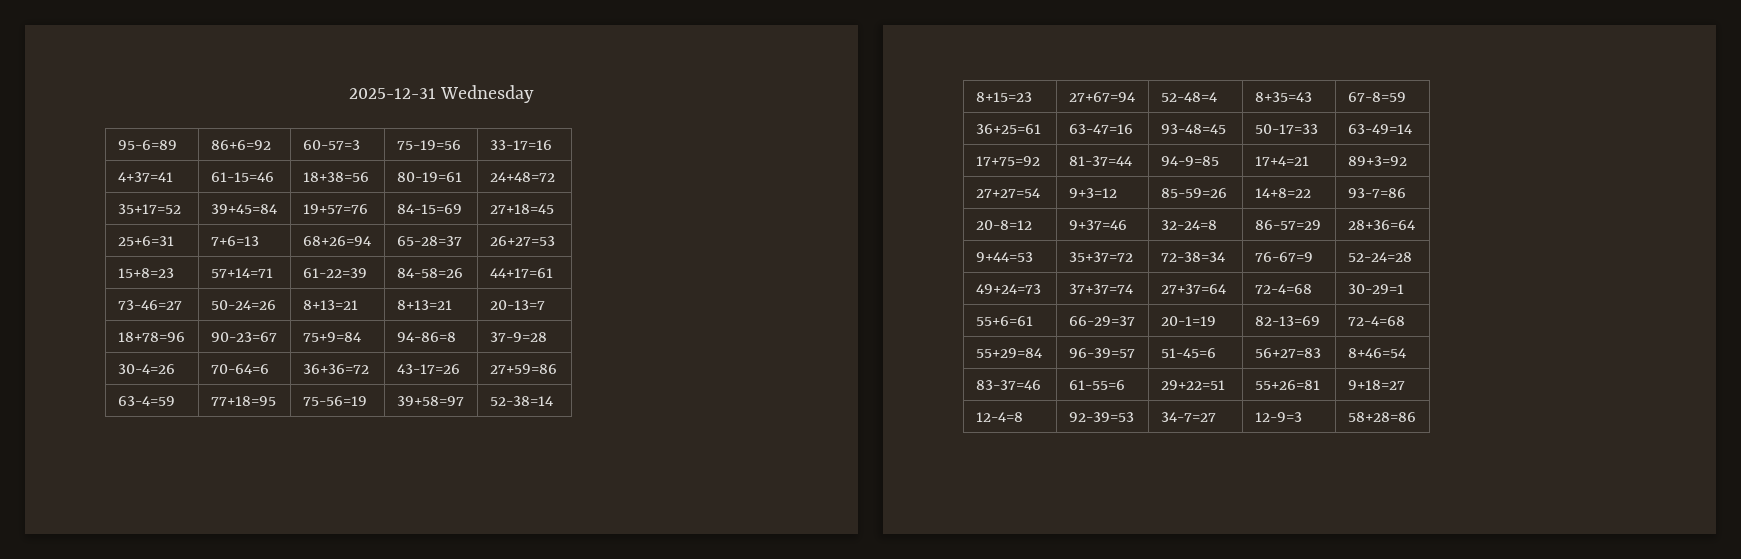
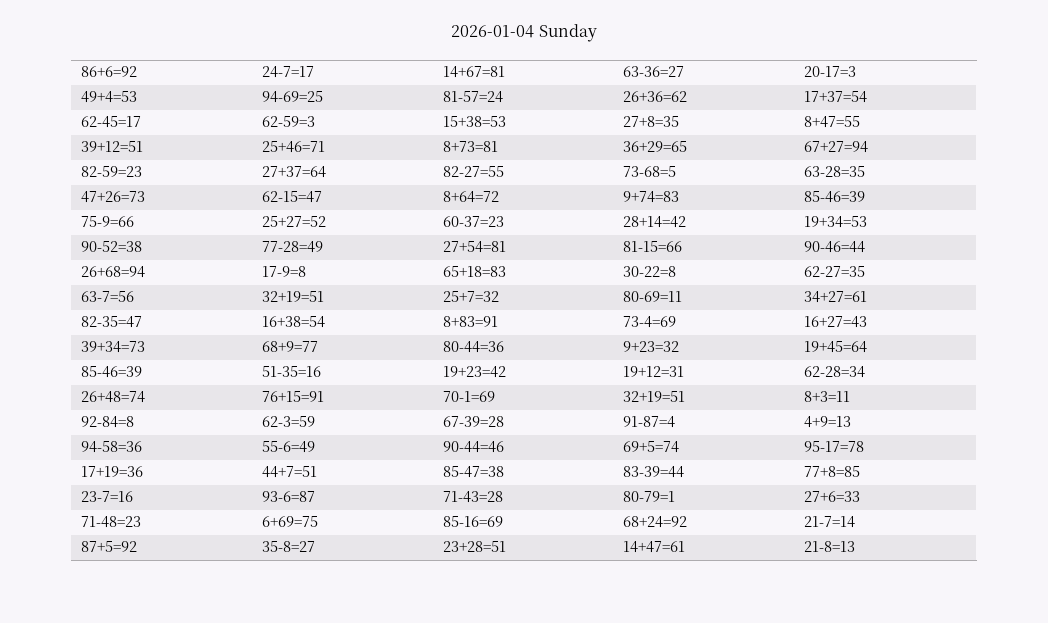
[348,85,535,103] [117,140,177,150] [210,140,271,150] [302,140,360,150] [396,140,461,150] [489,140,552,150] [117,172,173,182] [210,172,274,182] [302,172,369,182] [396,172,462,182] [489,172,555,182] [117,204,181,214] [210,204,277,214] [302,204,368,214] [396,204,462,214] [489,204,554,214] [117,236,174,246] [210,236,259,246] [302,236,371,246] [396,236,462,246] [489,236,555,246] [117,268,174,278] [210,268,273,278] [302,268,367,278] [396,268,463,278] [489,268,553,278] [117,300,182,310] [210,300,276,310] [302,300,358,310] [396,300,452,310] [489,300,545,310] [117,332,185,342] [210,332,277,342] [302,332,361,342] [396,332,456,342] [489,332,547,342] [117,364,175,374] [210,364,269,374] [302,364,369,374] [396,364,460,374] [489,364,557,374] [117,396,175,406] [210,396,276,406] [302,396,367,406] [396,396,464,406] [489,396,553,406] [975,92,1032,102] [1068,92,1135,102] [1160,92,1217,102] [1254,92,1312,102] [1347,92,1406,102] [975,124,1041,134] [1068,124,1133,134] [1160,124,1226,134] [1254,124,1318,134] [1347,124,1412,134] [975,156,1040,166] [1068,156,1132,166] [1160,156,1219,166] [1254,156,1309,166] [1347,156,1407,166] [975,188,1040,198] [1068,188,1117,198] [1160,188,1227,198] [1254,188,1311,198] [1347,188,1406,198] [975,220,1032,230] [1068,220,1127,230] [1160,220,1217,230] [1254,220,1321,230] [1347,220,1415,230] [975,252,1033,262] [1068,252,1133,262] [1160,252,1225,262] [1254,252,1313,262] [1347,252,1412,262] [975,284,1041,294] [1068,284,1133,294] [1160,284,1226,294] [1254,284,1312,294] [1347,284,1404,294] [975,316,1033,326] [1068,316,1135,326] [1160,316,1216,326] [1254,316,1320,326] [1347,316,1405,326] [975,348,1042,358] [1068,348,1135,358] [1160,348,1216,358] [1254,348,1321,358] [1347,348,1406,358] [975,380,1041,390] [1068,380,1125,390] [1160,380,1225,390] [1254,380,1320,390] [1347,380,1405,390] [975,412,1023,422] [1068,412,1134,422] [1160,412,1216,422] [1254,412,1302,422] [1347,412,1416,422] 2025-12-31 Wednesday // 95-6=89 | 86+6=92 | 60-57=3 | 75-19=56 | 33-17=16 // 4+37=41 | 61-15=46 | 18+38=56 | 80-19=61 | 24+48=72 // 35+17=52 | 39+45=84 | 19+57=76 | 84-15=69 | 27+18=45 // 25+6=31 | 7+6=13 | 68+26=94 | 65-28=37 | 26+27=53 // 15+8=23 | 57+14=71 | 61-22=39 | 84-58=26 | 44+17=61 // 73-46=27 | 50-24=26 | 8+13=21 | 8+13=21 | 20-13=7 // 18+78=96 | 90-23=67 | 75+9=84 | 94-86=8 | 37-9=28 // 30-4=26 | 70-64=6 | 36+36=72 | 43-17=26 | 27+59=86 // 63-4=59 | 77+18=95 | 75-56=19 | 39+58=97 | 52-38=14 // 8+15=23 | 27+67=94 | 52-48=4 | 8+35=43 | 67-8=59 // 36+25=61 | 63-47=16 | 93-48=45 | 50-17=33 | 63-49=14 // 17+75=92 | 81-37=44 | 94-9=85 | 17+4=21 | 89+3=92 // 27+27=54 | 9+3=12 | 85-59=26 | 14+8=22 | 93-7=86 // 20-8=12 | 9+37=46 | 32-24=8 | 86-57=29 | 28+36=64 // 9+44=53 | 35+37=72 | 72-38=34 | 76-67=9 | 52-24=28 // 49+24=73 | 37+37=74 | 27+37=64 | 72-4=68 | 30-29=1 // 55+6=61 | 66-29=37 | 20-1=19 | 82-13=69 | 72-4=68 // 55+29=84 | 96-39=57 | 51-45=6 | 56+27=83 | 8+46=54 // 83-37=46 | 61-55=6 | 29+22=51 | 55+26=81 | 9+18=27 // 12-4=8 | 92-39=53 | 34-7=27 | 12-9=3 | 58+28=86 -> [451,24,597,42] [81,66,138,77] [262,66,315,78] [443,66,506,78] [623,66,685,77] [804,66,857,77] [81,91,138,103] [262,91,324,103] [443,91,504,103] [623,91,688,102] [804,91,868,103] [81,116,142,128] [262,116,316,127] [443,116,507,127] [623,116,680,127] [804,116,861,128] [81,141,144,152] [262,141,326,153] [443,141,499,152] [623,141,688,152] [804,141,869,153] [81,166,143,177] [262,166,327,178] [443,166,505,177] [623,166,677,177] [804,166,866,177] [81,191,146,203] [262,191,323,203] [443,191,500,203] [623,191,680,203] [804,191,866,203] [81,216,135,227] [262,216,327,227] [443,216,505,227] [623,216,687,228] [804,216,868,228] [81,241,143,252] [262,241,324,253] [443,241,507,253] [623,241,683,252] [804,241,866,253] [81,266,146,278] [262,266,307,277] [443,266,507,277] [623,266,677,277] [804,266,866,277] [81,291,135,302] [262,291,325,302] [443,291,500,302] [623,291,683,302] [804,291,868,303] [81,316,143,328] [262,316,326,328] [443,316,499,327] [623,316,677,328] [804,316,868,328] [81,341,146,353] [262,341,319,352] [443,341,505,353] [623,341,680,352] [804,341,868,353] [81,366,143,378] [262,366,322,377] [443,366,507,378] [623,366,685,377] [804,366,866,378] [81,391,146,403] [262,391,325,402] [443,391,496,402] [623,391,686,402] [804,391,851,402] [81,416,135,428] [262,416,316,427] [443,416,505,427] [623,416,676,428] [804,416,852,428] [81,441,143,453] [262,441,316,453] [443,441,505,453] [623,441,680,453] [804,441,865,452] [81,466,144,477] [262,466,318,478] [443,466,505,478] [623,466,685,478] [804,466,861,477] [81,491,134,502] [262,491,316,502] [443,491,504,503] [623,491,676,502] [804,491,861,502] [81,516,142,528] [262,516,319,527] [443,516,504,527] [623,516,688,528] [804,516,856,528] [81,541,138,552] [262,541,316,552] [443,541,507,552] [623,541,686,553] [804,541,856,552] 2026-01-04 Sunday // 86+6=92 | 24-7=17 | 14+67=81 | 63-36=27 | 20-17=3 // 49+4=53 | 94-69=25 | 81-57=24 | 26+36=62 | 17+37=54 // 62-45=17 | 62-59=3 | 15+38=53 | 27+8=35 | 8+47=55 // 39+12=51 | 25+46=71 | 8+73=81 | 36+29=65 | 67+27=94 // 82-59=23 | 27+37=64 | 82-27=55 | 73-68=5 | 63-28=35 // 47+26=73 | 62-15=47 | 8+64=72 | 9+74=83 | 85-46=39 // 75-9=66 | 25+27=52 | 60-37=23 | 28+14=42 | 19+34=53 // 90-52=38 | 77-28=49 | 27+54=81 | 81-15=66 | 90-46=44 // 26+68=94 | 17-9=8 | 65+18=83 | 30-22=8 | 62-27=35 // 63-7=56 | 32+19=51 | 25+7=32 | 80-69=11 | 34+27=61 // 82-35=47 | 16+38=54 | 8+83=91 | 73-4=69 | 16+27=43 // 39+34=73 | 68+9=77 | 80-44=36 | 9+23=32 | 19+45=64 // 85-46=39 | 51-35=16 | 19+23=42 | 19+12=31 | 62-28=34 // 26+48=74 | 76+15=91 | 70-1=69 | 32+19=51 | 8+3=11 // 92-84=8 | 62-3=59 | 67-39=28 | 91-87=4 | 4+9=13 // 94-58=36 | 55-6=49 | 90-44=46 | 69+5=74 | 95-17=78 // 17+19=36 | 44+7=51 | 85-47=38 | 83-39=44 | 77+8=85 // 23-7=16 | 93-6=87 | 71-43=28 | 80-79=1 | 27+6=33 // 71-48=23 | 6+69=75 | 85-16=69 | 68+24=92 | 21-7=14 // 87+5=92 | 35-8=27 | 23+28=51 | 14+47=61 | 21-8=13

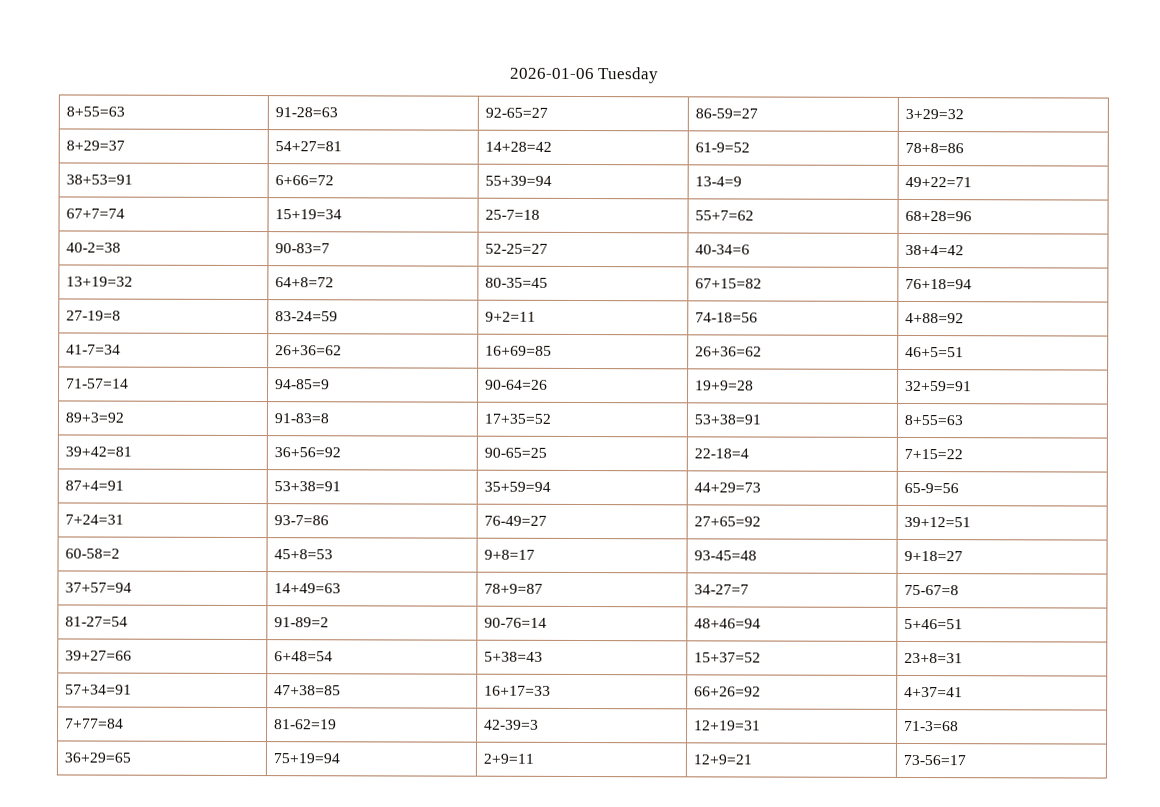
[451,24,597,42] [81,66,138,77] [262,66,315,78] [443,66,506,78] [623,66,685,77] [804,66,857,77] [81,91,138,103] [262,91,324,103] [443,91,504,103] [623,91,688,102] [804,91,868,103] [81,116,142,128] [262,116,316,127] [443,116,507,127] [623,116,680,127] [804,116,861,128] [81,141,144,152] [262,141,326,153] [443,141,499,152] [623,141,688,152] [804,141,869,153] [81,166,143,177] [262,166,327,178] [443,166,505,177] [623,166,677,177] [804,166,866,177] [81,191,146,203] [262,191,323,203] [443,191,500,203] [623,191,680,203] [804,191,866,203] [81,216,135,227] [262,216,327,227] [443,216,505,227] [623,216,687,228] [804,216,868,228] [81,241,143,252] [262,241,324,253] [443,241,507,253] [623,241,683,252] [804,241,866,253] [81,266,146,278] [262,266,307,277] [443,266,507,277] [623,266,677,277] [804,266,866,277] [81,291,135,302] [262,291,325,302] [443,291,500,302] [623,291,683,302] [804,291,868,303] [81,316,143,328] [262,316,326,328] [443,316,499,327] [623,316,677,328] [804,316,868,328] [81,341,146,353] [262,341,319,352] [443,341,505,353] [623,341,680,352] [804,341,868,353] [81,366,143,378] [262,366,322,377] [443,366,507,378] [623,366,685,377] [804,366,866,378] [81,391,146,403] [262,391,325,402] [443,391,496,402] [623,391,686,402] [804,391,851,402] [81,416,135,428] [262,416,316,427] [443,416,505,427] [623,416,676,428] [804,416,852,428] [81,441,143,453] [262,441,316,453] [443,441,505,453] [623,441,680,453] [804,441,865,452] [81,466,144,477] [262,466,318,478] [443,466,505,478] [623,466,685,478] [804,466,861,477] [81,491,134,502] [262,491,316,502] [443,491,504,503] [623,491,676,502] [804,491,861,502] [81,516,142,528] [262,516,319,527] [443,516,504,527] [623,516,688,528] [804,516,856,528] [81,541,138,552] [262,541,316,552] [443,541,507,552] [623,541,686,553] [804,541,856,552] 2026-01-04 Sunday // 86+6=92 | 24-7=17 | 14+67=81 | 63-36=27 | 20-17=3 // 49+4=53 | 94-69=25 | 81-57=24 | 26+36=62 | 17+37=54 // 62-45=17 | 62-59=3 | 15+38=53 | 27+8=35 | 8+47=55 // 39+12=51 | 25+46=71 | 8+73=81 | 36+29=65 | 67+27=94 // 82-59=23 | 27+37=64 | 82-27=55 | 73-68=5 | 63-28=35 // 47+26=73 | 62-15=47 | 8+64=72 | 9+74=83 | 85-46=39 // 75-9=66 | 25+27=52 | 60-37=23 | 28+14=42 | 19+34=53 // 90-52=38 | 77-28=49 | 27+54=81 | 81-15=66 | 90-46=44 // 26+68=94 | 17-9=8 | 65+18=83 | 30-22=8 | 62-27=35 // 63-7=56 | 32+19=51 | 25+7=32 | 80-69=11 | 34+27=61 // 82-35=47 | 16+38=54 | 8+83=91 | 73-4=69 | 16+27=43 // 39+34=73 | 68+9=77 | 80-44=36 | 9+23=32 | 19+45=64 // 85-46=39 | 51-35=16 | 19+23=42 | 19+12=31 | 62-28=34 // 26+48=74 | 76+15=91 | 70-1=69 | 32+19=51 | 8+3=11 // 92-84=8 | 62-3=59 | 67-39=28 | 91-87=4 | 4+9=13 // 94-58=36 | 55-6=49 | 90-44=46 | 69+5=74 | 95-17=78 // 17+19=36 | 44+7=51 | 85-47=38 | 83-39=44 | 77+8=85 // 23-7=16 | 93-6=87 | 71-43=28 | 80-79=1 | 27+6=33 // 71-48=23 | 6+69=75 | 85-16=69 | 68+24=92 | 21-7=14 // 87+5=92 | 35-8=27 | 23+28=51 | 14+47=61 | 21-8=13 -> [508,67,659,84] [65,106,125,117] [274,107,338,118] [484,107,548,118] [694,108,758,119] [904,108,964,120] [65,140,125,151] [274,141,342,152] [484,141,552,152] [694,142,750,153] [904,142,964,154] [65,174,133,185] [274,175,334,186] [484,175,552,186] [694,176,742,187] [904,176,972,188] [65,208,125,219] [274,209,342,220] [484,209,540,220] [694,210,754,221] [904,210,972,222] [65,242,121,253] [274,243,330,254] [484,243,548,254] [694,244,750,255] [904,244,964,256] [65,276,133,287] [274,277,334,288] [484,277,548,288] [694,278,762,289] [904,278,972,290] [65,310,121,321] [274,311,338,322] [484,311,536,322] [694,312,758,323] [904,312,964,324] [65,344,121,355] [274,345,342,356] [484,345,552,356] [694,346,762,357] [904,346,964,358] [65,378,129,389] [274,379,330,390] [484,379,548,390] [694,380,754,391] [904,380,972,392] [64,412,124,423] [273,413,329,424] [483,413,551,424] [693,414,761,425] [903,414,963,426] [64,446,132,457] [273,447,341,458] [483,447,547,458] [693,448,749,459] [903,448,963,460] [64,480,124,491] [273,481,341,492] [483,481,551,492] [693,482,761,493] [903,482,959,494] [64,514,124,525] [273,515,329,526] [483,515,547,526] [693,516,761,527] [903,516,971,528] [64,548,120,559] [273,549,333,560] [483,549,535,560] [693,550,757,561] [903,550,963,562] [64,582,132,593] [273,583,341,594] [483,583,543,594] [693,584,749,595] [903,584,959,596] [64,616,128,627] [273,617,329,628] [483,617,547,628] [693,618,761,629] [903,618,963,630] [64,650,132,661] [273,651,333,662] [483,651,543,662] [693,652,761,663] [903,652,963,664] [64,684,132,695] [273,685,341,696] [483,685,551,696] [693,686,761,697] [903,686,963,698] [64,718,124,729] [273,719,337,730] [483,719,539,730] [693,720,761,731] [903,720,959,732] [63,752,131,763] [272,753,340,764] [482,753,534,764] [692,754,752,765] [902,754,966,766] 2026-01-06 Tuesday // 8+55=63 | 91-28=63 | 92-65=27 | 86-59=27 | 3+29=32 // 8+29=37 | 54+27=81 | 14+28=42 | 61-9=52 | 78+8=86 // 38+53=91 | 6+66=72 | 55+39=94 | 13-4=9 | 49+22=71 // 67+7=74 | 15+19=34 | 25-7=18 | 55+7=62 | 68+28=96 // 40-2=38 | 90-83=7 | 52-25=27 | 40-34=6 | 38+4=42 // 13+19=32 | 64+8=72 | 80-35=45 | 67+15=82 | 76+18=94 // 27-19=8 | 83-24=59 | 9+2=11 | 74-18=56 | 4+88=92 // 41-7=34 | 26+36=62 | 16+69=85 | 26+36=62 | 46+5=51 // 71-57=14 | 94-85=9 | 90-64=26 | 19+9=28 | 32+59=91 // 89+3=92 | 91-83=8 | 17+35=52 | 53+38=91 | 8+55=63 // 39+42=81 | 36+56=92 | 90-65=25 | 22-18=4 | 7+15=22 // 87+4=91 | 53+38=91 | 35+59=94 | 44+29=73 | 65-9=56 // 7+24=31 | 93-7=86 | 76-49=27 | 27+65=92 | 39+12=51 // 60-58=2 | 45+8=53 | 9+8=17 | 93-45=48 | 9+18=27 // 37+57=94 | 14+49=63 | 78+9=87 | 34-27=7 | 75-67=8 // 81-27=54 | 91-89=2 | 90-76=14 | 48+46=94 | 5+46=51 // 39+27=66 | 6+48=54 | 5+38=43 | 15+37=52 | 23+8=31 // 57+34=91 | 47+38=85 | 16+17=33 | 66+26=92 | 4+37=41 // 7+77=84 | 81-62=19 | 42-39=3 | 12+19=31 | 71-3=68 // 36+29=65 | 75+19=94 | 2+9=11 | 12+9=21 | 73-56=17

